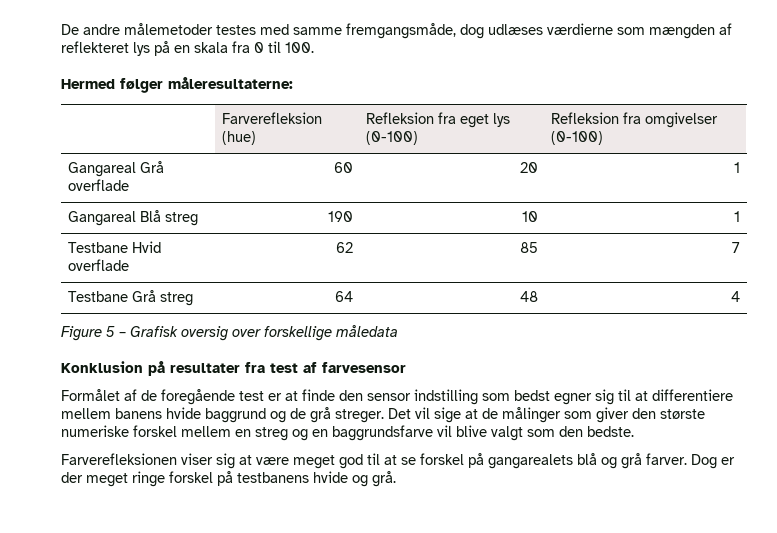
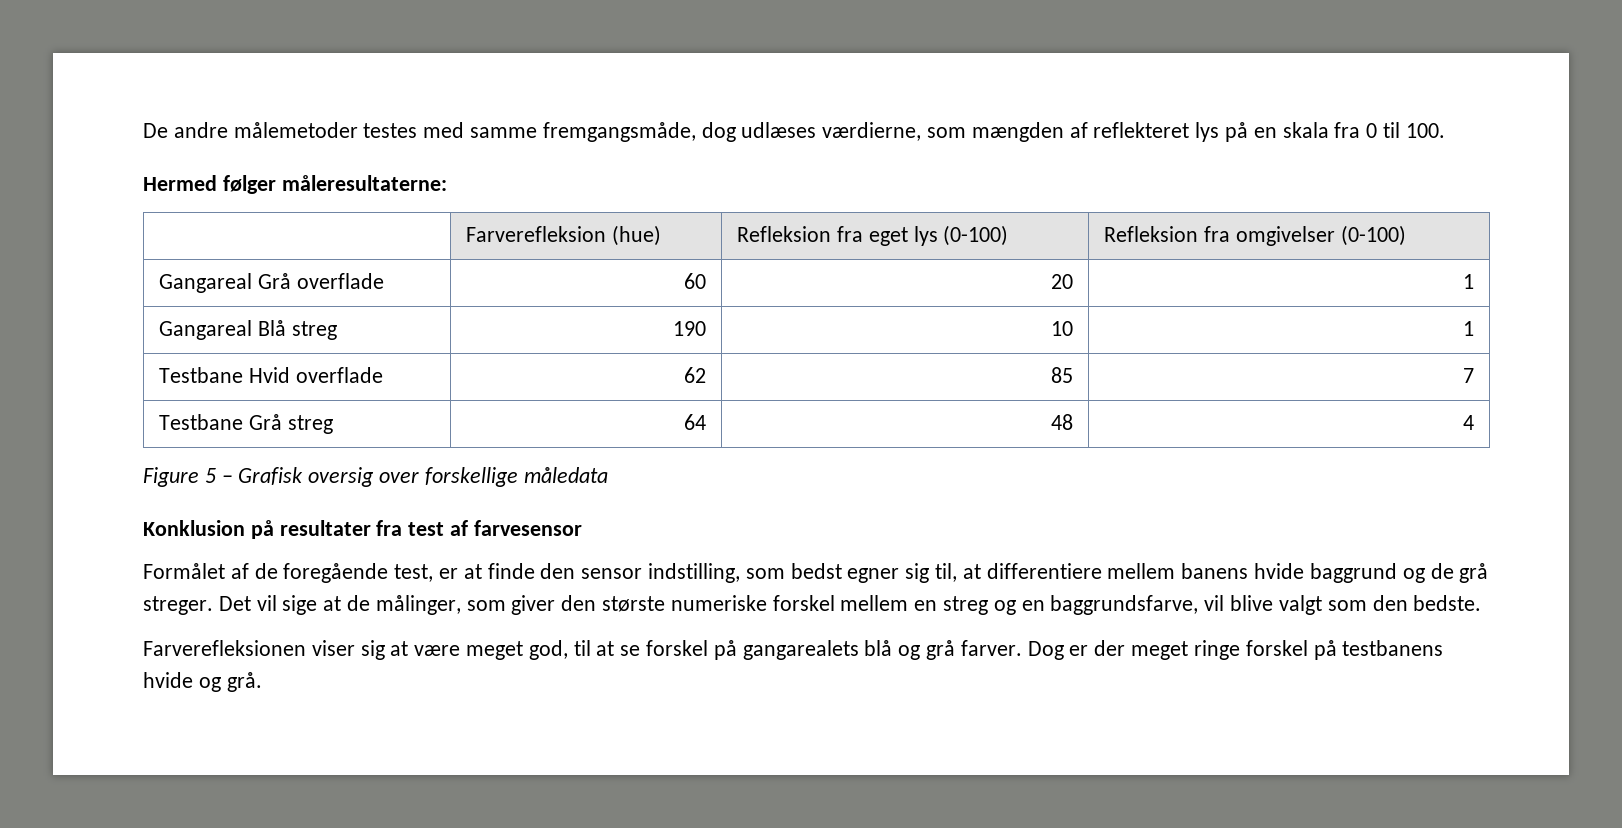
[547,23,613,35] værdierne -> [822,122,922,141] værdierne,
[239,391,264,401] test -> [394,564,434,582] test,
[414,389,478,405] indstilling -> [648,563,741,583] indstilling,
[618,389,631,401] til -> [935,563,958,582] til,
[502,407,561,423] målinger -> [375,595,461,615] målinger,
[332,425,433,441] baggrundsfarve -> [1050,595,1199,615] baggrundsfarve,
[339,454,363,469] god -> [528,640,568,660] god,

